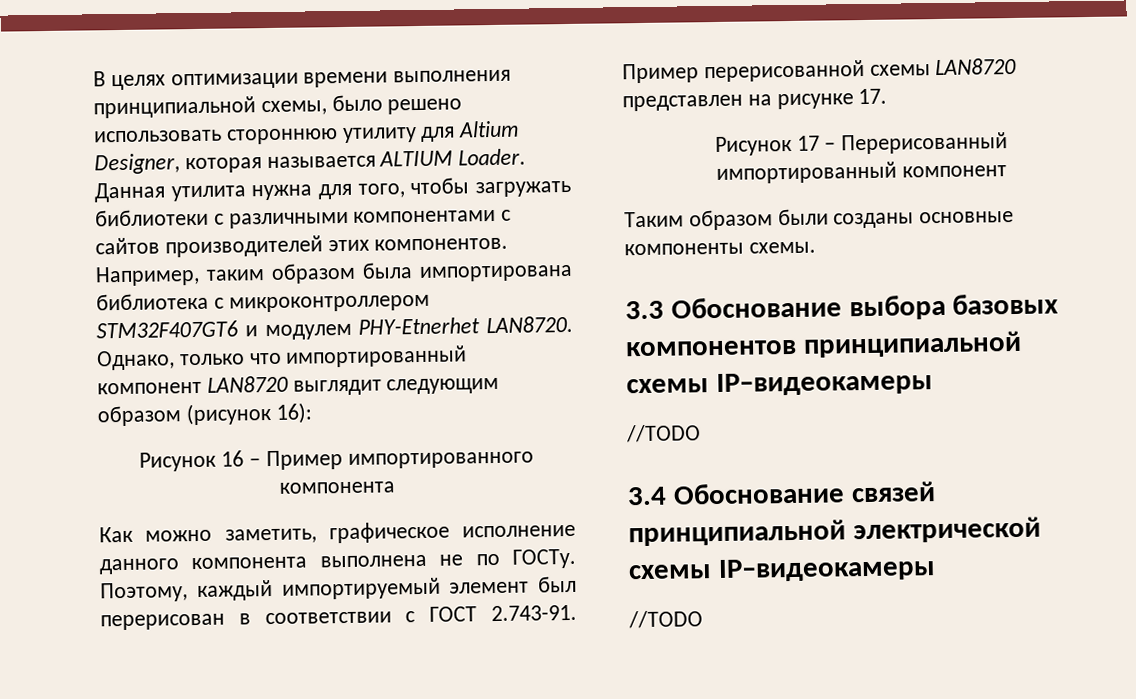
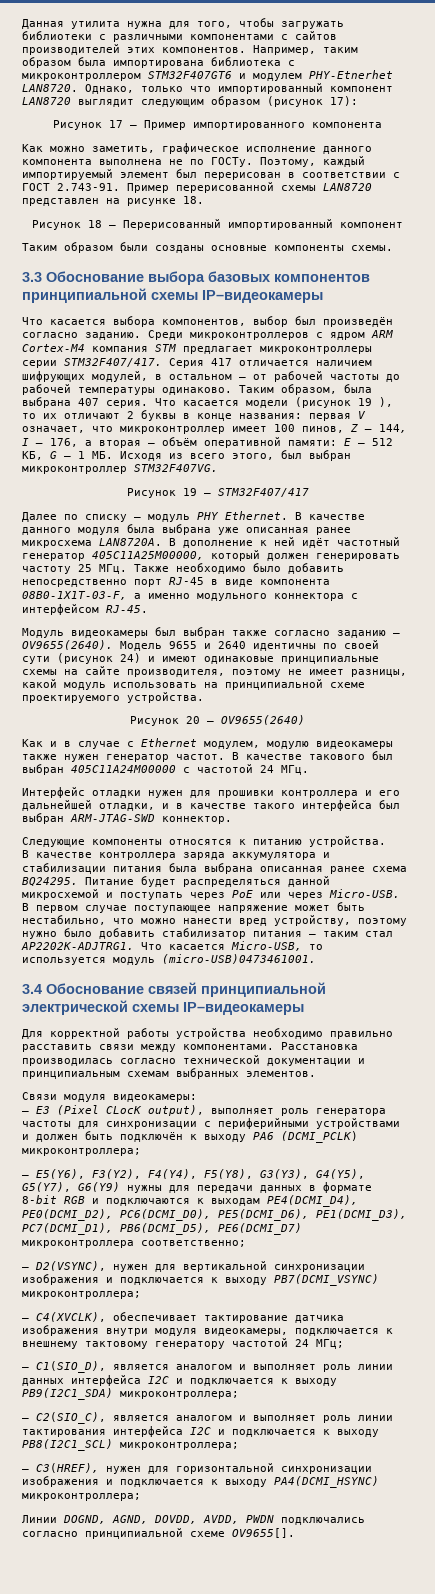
[93,69,512,91] [93,94,463,119] [94,120,520,145] [94,148,527,175] В целях оптимизации времени выполнения принципиальной схемы, было решено использовать стороннюю утилиту для Altium Designer, которая называется ALTIUM Loader. -> (22, 24) none
[275,402,312,424] [139,450,245,472] 16): // Рисунок 16 -> [330,96,358,106] [53,120,123,130] 17): // Рисунок 17
[858,88,888,105] [714,135,820,157] 17. // Рисунок 17 -> [183,196,204,204] [32,220,102,230] 18. // Рисунок 18
[626,424,701,443] //TODO -> [22,316,393,327] [22,330,393,340] [22,344,372,354] [22,358,372,368] [22,371,400,382] [22,384,372,395] [22,397,393,408] [22,410,366,421] [22,424,407,434] [22,437,393,448] [22,450,351,461] [22,464,218,474] [126,488,309,498] [22,511,365,522] [22,524,351,535] [22,537,400,548] [22,550,400,561] [22,563,344,574] [22,577,330,587] [22,591,358,601] [22,604,148,615] [22,627,400,638] [22,640,379,651] [22,653,379,664] [22,666,407,677] [22,679,365,690] [22,692,204,703] [130,715,305,726] [22,738,393,749] [22,751,393,762] [22,764,309,775] [22,787,400,798] [22,800,400,811] [22,813,232,824] [22,836,386,847] [22,850,330,860] [22,863,407,874] [22,876,330,887] [22,889,400,900] [22,902,365,913] [22,915,407,926] [22,928,393,939] [21,941,323,951] [22,954,316,965] Что касается выбора компонентов, выбор был произведён согласно заданию. Среди микроконтроллеров с ядром ARM Cortex-M4 компания STM предлагает микроконтроллеры серии STM32F407/417. Серия 417 отличается наличием шифрующих модулей, в остальном – от рабочей частоты до рабочей температуры одинаково. Таким образом, была выбрана 407 серия. Что касается модели (рисунок 19 ), то их отличают 2 буквы в конце названия: первая V означает, что микроконтроллер имеет 100 пинов, Z – 144, I – 176, а вторая – объём оперативной памяти: E – 512 КБ, G – 1 МБ. Исходя из всего этого, был выбран микроконтроллер STM32F407VG. // Рисунок 19 – STM32F407/417 // Далее по списку – модуль PHY Ethernet. В качестве данного модуля была выбрана уже описанная ранее микросхема LAN8720A. В дополнение к ней идёт частотный генератор 405C11A25M00000, который должен генерировать частоту 25 МГц. Также необходимо было добавить непосредственно порт RJ-45 в виде компонента 08B0-1X1T-03-F, а именно модульного коннектора с интерфейсом RJ-45. // Модуль видеокамеры был выбран также согласно заданию – OV9655(2640). Модель 9655 и 2640 идентичны по своей сути (рисунок 24) и имеют одинаковые принципиальные схемы на сайте производителя, поэтому не имеет разницы, какой модуль использовать на принципиальной схеме проектируемого устройства. // Рисунок 20 – OV9655(2640) // Как и в случае с Ethernet модулем, модулю видеокамеры также нужен генератор частот. В качестве такового был выбран 405C11A24M00000 с частотой 24 МГц. // Интерфейс отладки нужен для прошивки контроллера и его дальнейшей отладки, и в качестве такого интерфейса был выбран ARM-JTAG-SWD коннектор. // Следующие компоненты относятся к питанию устройства. // В качестве контроллера заряда аккумулятора и стабилизации питания была выбрана описанная ранее схема BQ24295. Питание будет распределяться данной микросхемой и поступать через PoE или через Micro-USB. В первом случае поступающее напряжение может быть нестабильно, что можно нанести вред устройству, поэтому нужно было добавить стабилизатор питания – таким стал AP2202K-ADJTRG1. Что касается Micro-USB, то используется модуль (micro-USB)0473461001.
[628,610,703,629] //TODO -> [22,1028,393,1039] [22,1042,358,1052] [22,1055,365,1066] [22,1068,316,1079] [22,1092,197,1102] [22,1105,386,1116] [22,1118,400,1129] [22,1131,358,1143] [22,1148,141,1156] [22,1169,365,1179] [22,1182,372,1193] [22,1195,358,1207] [22,1209,407,1221] [22,1223,302,1235] [22,1240,246,1248] [22,1261,365,1272] [22,1274,379,1286] [22,1291,141,1299] [22,1312,344,1323] [22,1325,393,1336] [22,1338,344,1349] [22,1361,393,1373] [22,1375,337,1386] [22,1388,239,1400] [22,1412,393,1424] [22,1426,379,1437] [22,1439,239,1451] [22,1463,372,1474] [22,1476,379,1488] [22,1493,141,1501] [22,1515,365,1525] [22,1528,295,1539] Для корректной работы устройства необходимо правильно расставить связи между компонентами. Расстановка производилась согласно технической документации и принципиальным схемам выбранных элементов. // Связи модуля видеокамеры: // – E3 (Pixel CLocK output), выполняет роль генератора частоты для синхронизации с периферийными устройствами и должен быть подключён к выходу PA6 (DCMI_PCLK) микроконтроллера; // – E5(Y6), F3(Y2), F4(Y4), F5(Y8), G3(Y3), G4(Y5), G5(Y7), G6(Y9) нужны для передачи данных в формате 8-bit RGB и подключаются к выходам PE4(DCMI_D4), PE0(DCMI_D2), PC6(DCMI_D0), PE5(DCMI_D6), PE1(DCMI_D3), PC7(DCMI_D1), PB6(DCMI_D5), PE6(DCMI_D7) микроконтроллера соответственно; // – D2(VSYNC), нужен для вертикальной синхронизации изображения и подключается к выходу PB7(DCMI_VSYNC) микроконтроллера; // – C4(XVCLK), обеспечивает тактирование датчика изображения внутри модуля видеокамеры, подключается к внешнему тактовому генератору частотой 24 МГц; // – C1(SIO_D), является аналогом и выполняет роль линии данных интерфейса I2C и подключается к выходу PB9(I2C1_SDA) микроконтроллера; // – C2(SIO_C), является аналогом и выполняет роль линии тактирования интерфейса I2C и подключается к выходу PB8(I2C1_SCL) микроконтроллера; // – C3(HREF), нужен для горизонтальной синхронизации изображения и подключается к выходу PA4(DCMI_HSYNC) микроконтроллера; // Линии DOGND, AGND, DOVDD, AVDD, PWDN подключались согласно принципиальной схеме OV9655[].

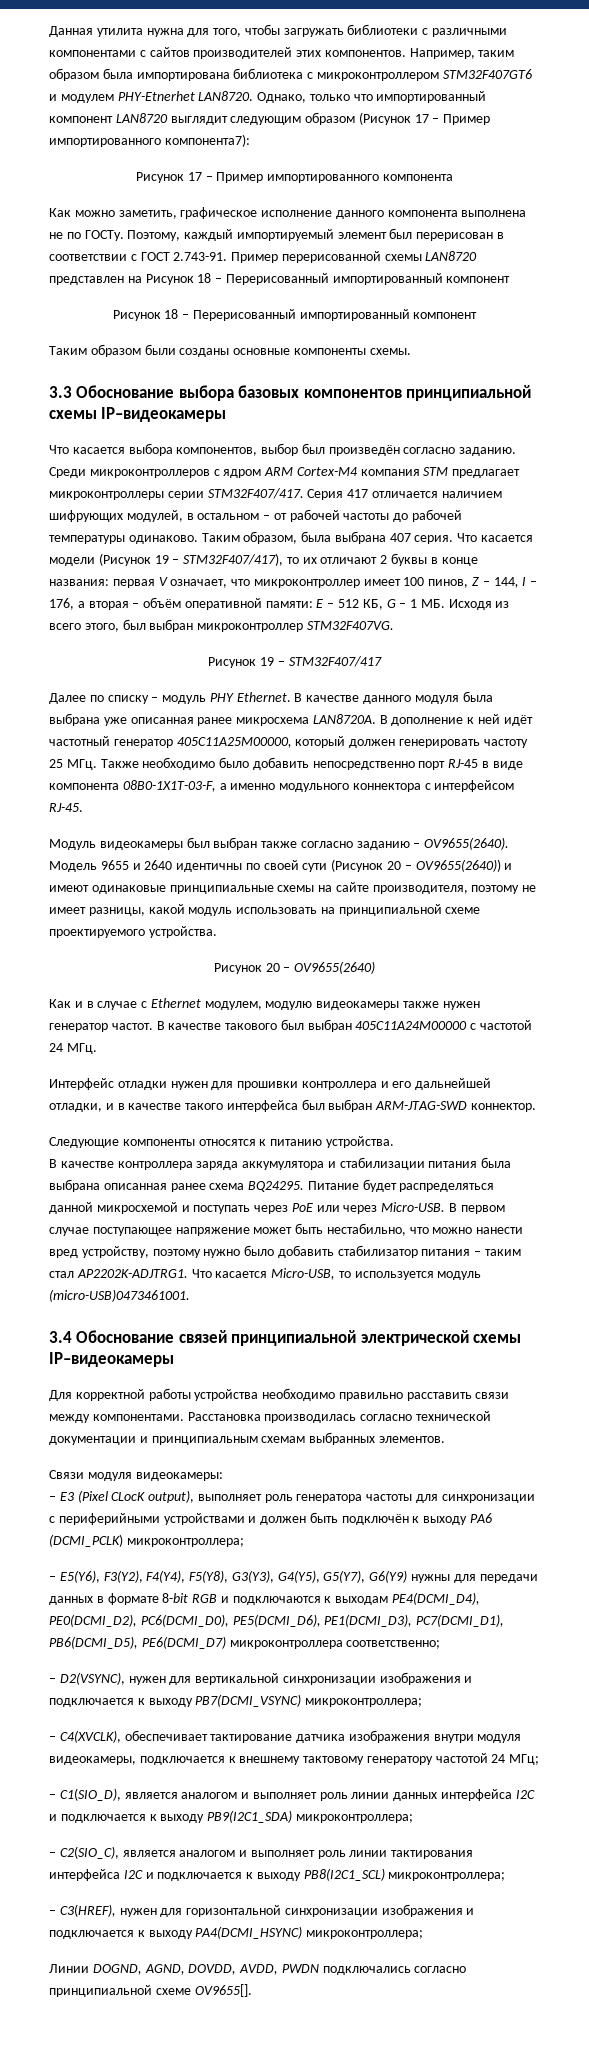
[267,96,358,107] (рисунок 17): -> [358,112,491,125] [49,134,250,147] (Рисунок 17 – Пример импортированного компонента7):
[127,196,204,206] рисунке 18. -> [145,273,511,285] Рисунок 18 – Перерисованный импортированный компонент
[295,397,393,408] (рисунок 19 ), -> [98,553,284,566] (Рисунок 19 – STM32F407/417),
[57,653,141,664] (рисунок 24) -> [331,859,501,872] (Рисунок 20 – OV9655(2640))

